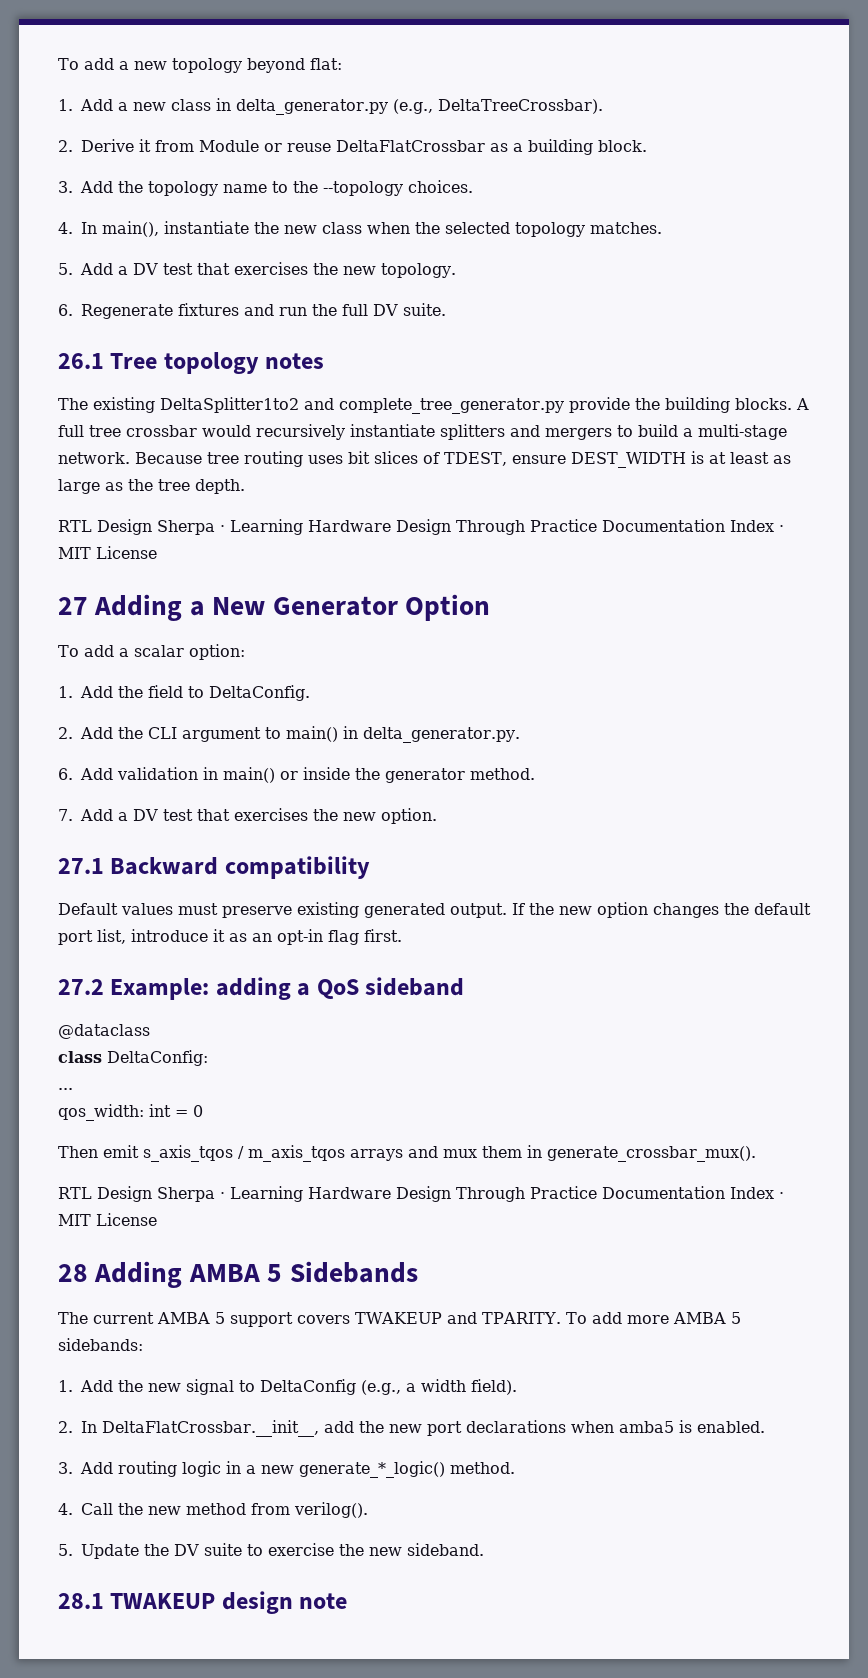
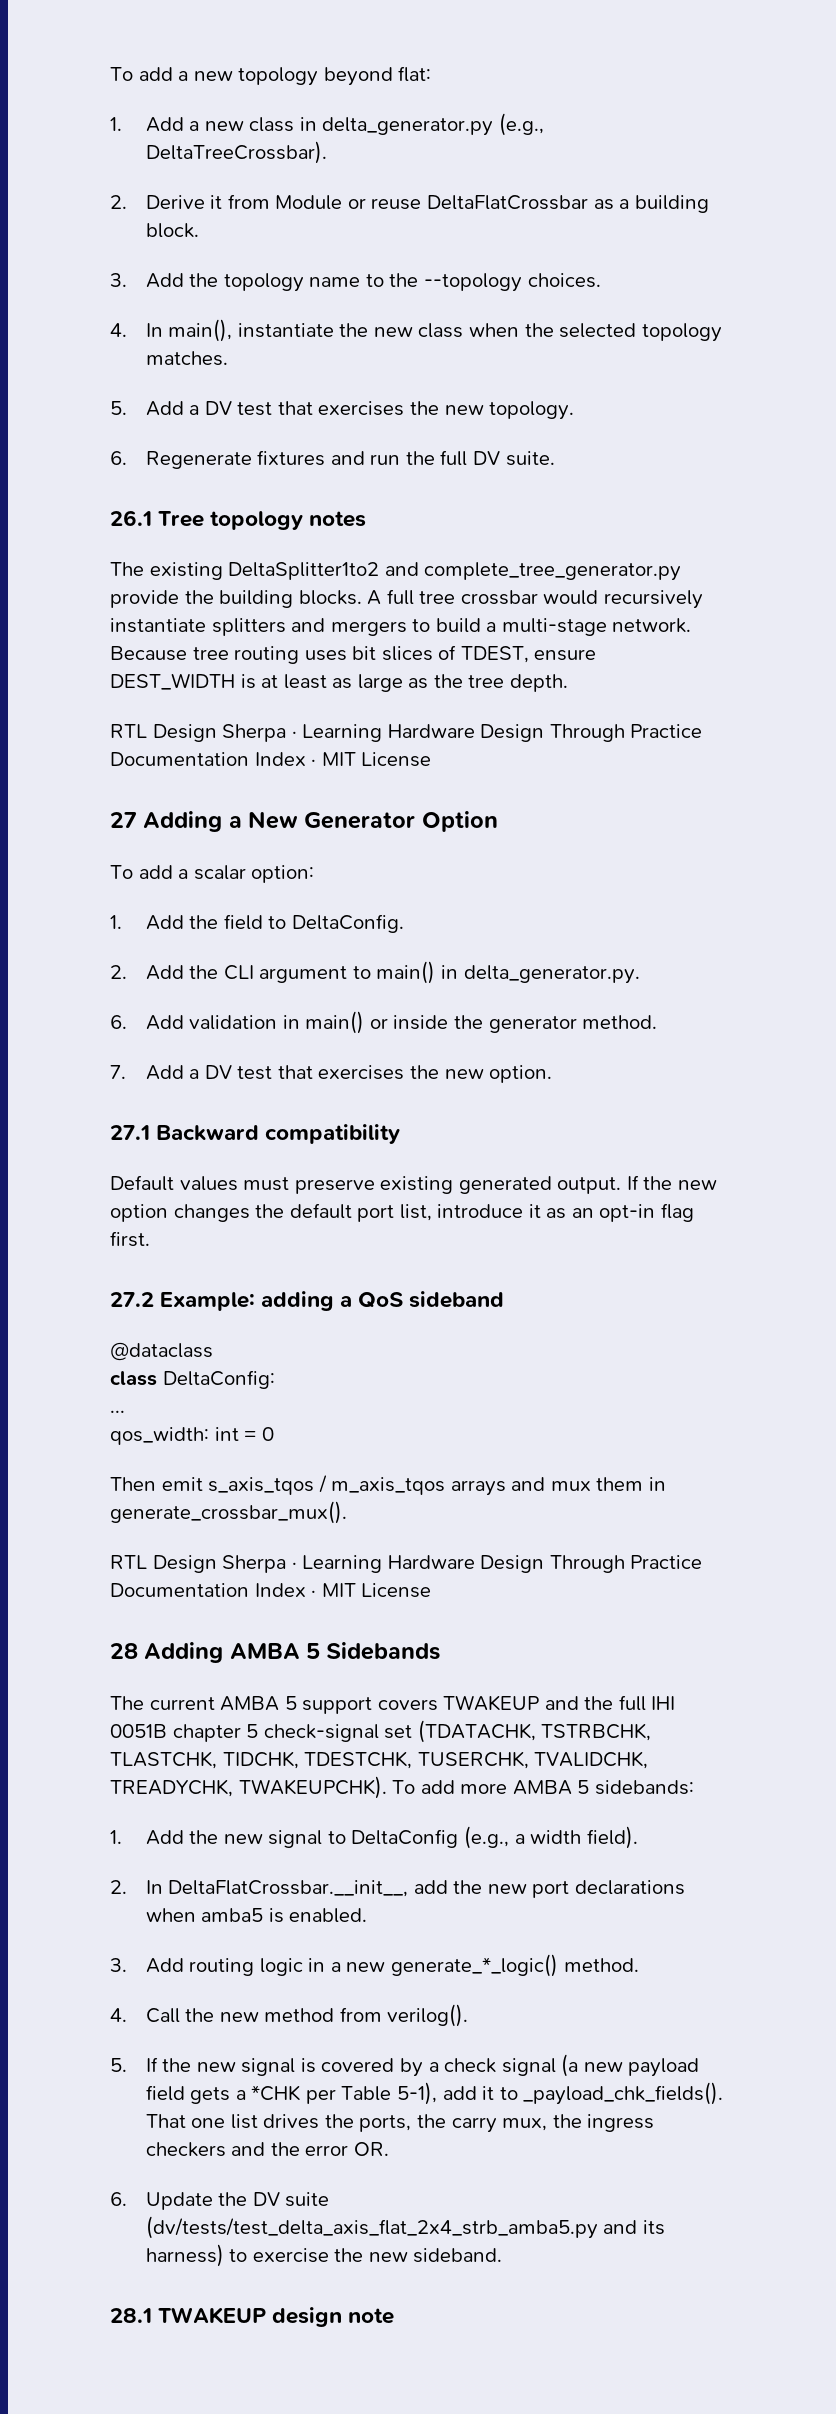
[481,1312,561,1324] TPARITY. -> [584,1695,676,1711] [110,1720,652,1743] [110,1751,649,1769] [110,1776,387,1799] the full IHI 0051B chapter 5 check-signal set (TDATACHK, TSTRBCHK, TLASTCHK, TIDCHK, TDESTCHK, TUSERCHK, TVALIDCHK, TREADYCHK, TWAKEUPCHK).
[81,1543,242,1559] Update the DV suite -> [145,2054,700,2077] [145,2082,724,2105] [145,2114,655,2133] [145,2142,389,2157] [110,2192,330,2210] [145,2216,665,2239] [145,2244,224,2267] If the new signal is covered by a check signal (a new payload field gets a *CHK per Table 5-1), add it to _payload_chk_fields(). That one list drives the ports, the carry mux, the ingress checkers and the error OR. // 6. Update the DV suite (dv/tests/test_delta_axis_flat_2x4_strb_amba5.py and its harness)

